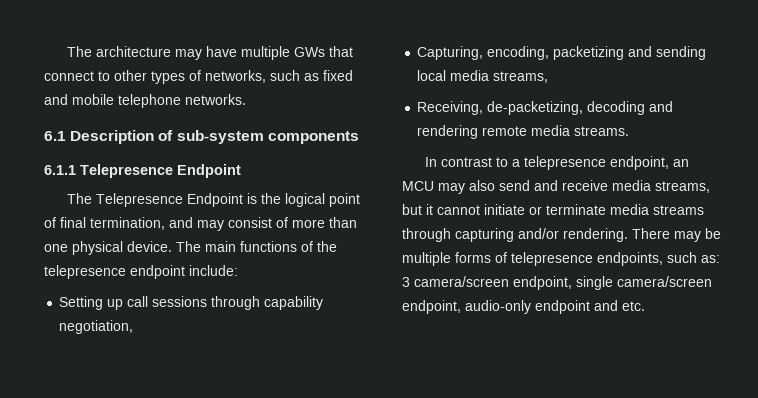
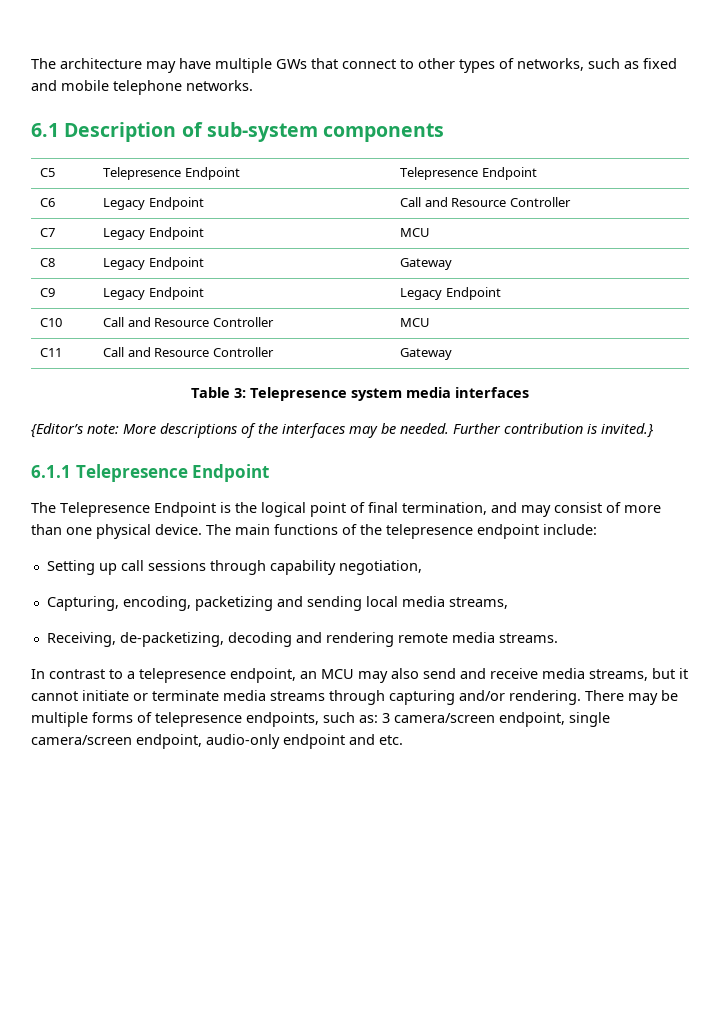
(359, 137) none -> [40,168,56,177] [103,167,240,180] [400,167,537,180] [40,198,56,207] [103,197,204,210] [400,197,571,207] [40,228,56,237] [103,227,204,240] [400,228,431,237] [40,258,56,267] [103,257,204,270] [400,258,453,270] [40,288,56,297] [103,287,204,300] [400,287,501,300] [40,318,63,327] [103,317,274,327] [400,318,431,327] [40,348,63,357] [103,347,274,357] [400,348,453,360] [191,387,529,401] [31,423,653,438] // C5 | Telepresence Endpoint | Telepresence Endpoint // C6 | Legacy Endpoint | Call and Resource Controller // C7 | Legacy Endpoint | MCU // C8 | Legacy Endpoint | Gateway // C9 | Legacy Endpoint | Legacy Endpoint // C10 | Call and Resource Controller | MCU // C11 | Call and Resource Controller | Gateway // Table 3: Telepresence system media interfaces // {Editor’s note: More descriptions of the interfaces may be needed. Further contribution is invited.}

